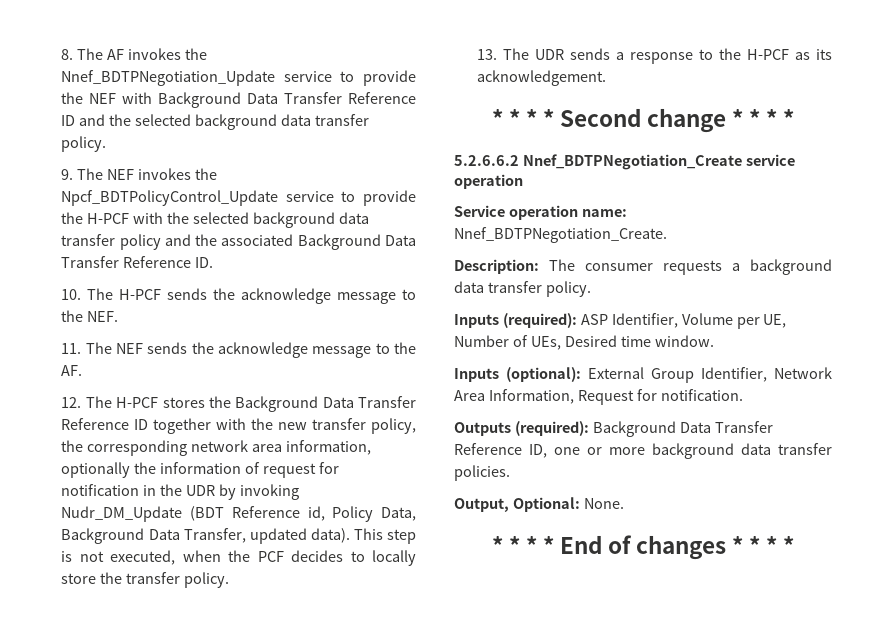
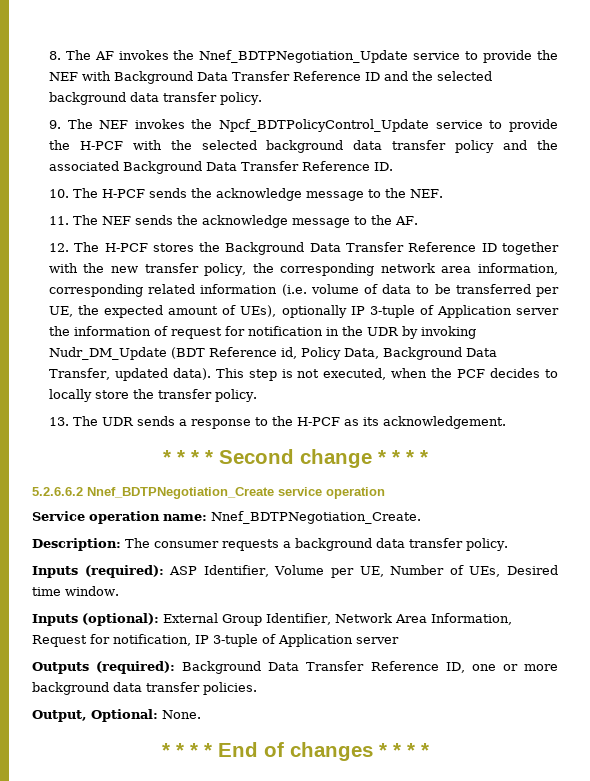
[61,462,131,478] optionally -> [48,284,559,297] [48,305,559,318] corresponding related information (i.e. volume of data to be transferred per UE, the expected amount of UEs), optionally IP 3-tuple of Application server
[660,389,743,401] notification. -> [113,634,399,647] notification, IP 3-tuple of Application server

